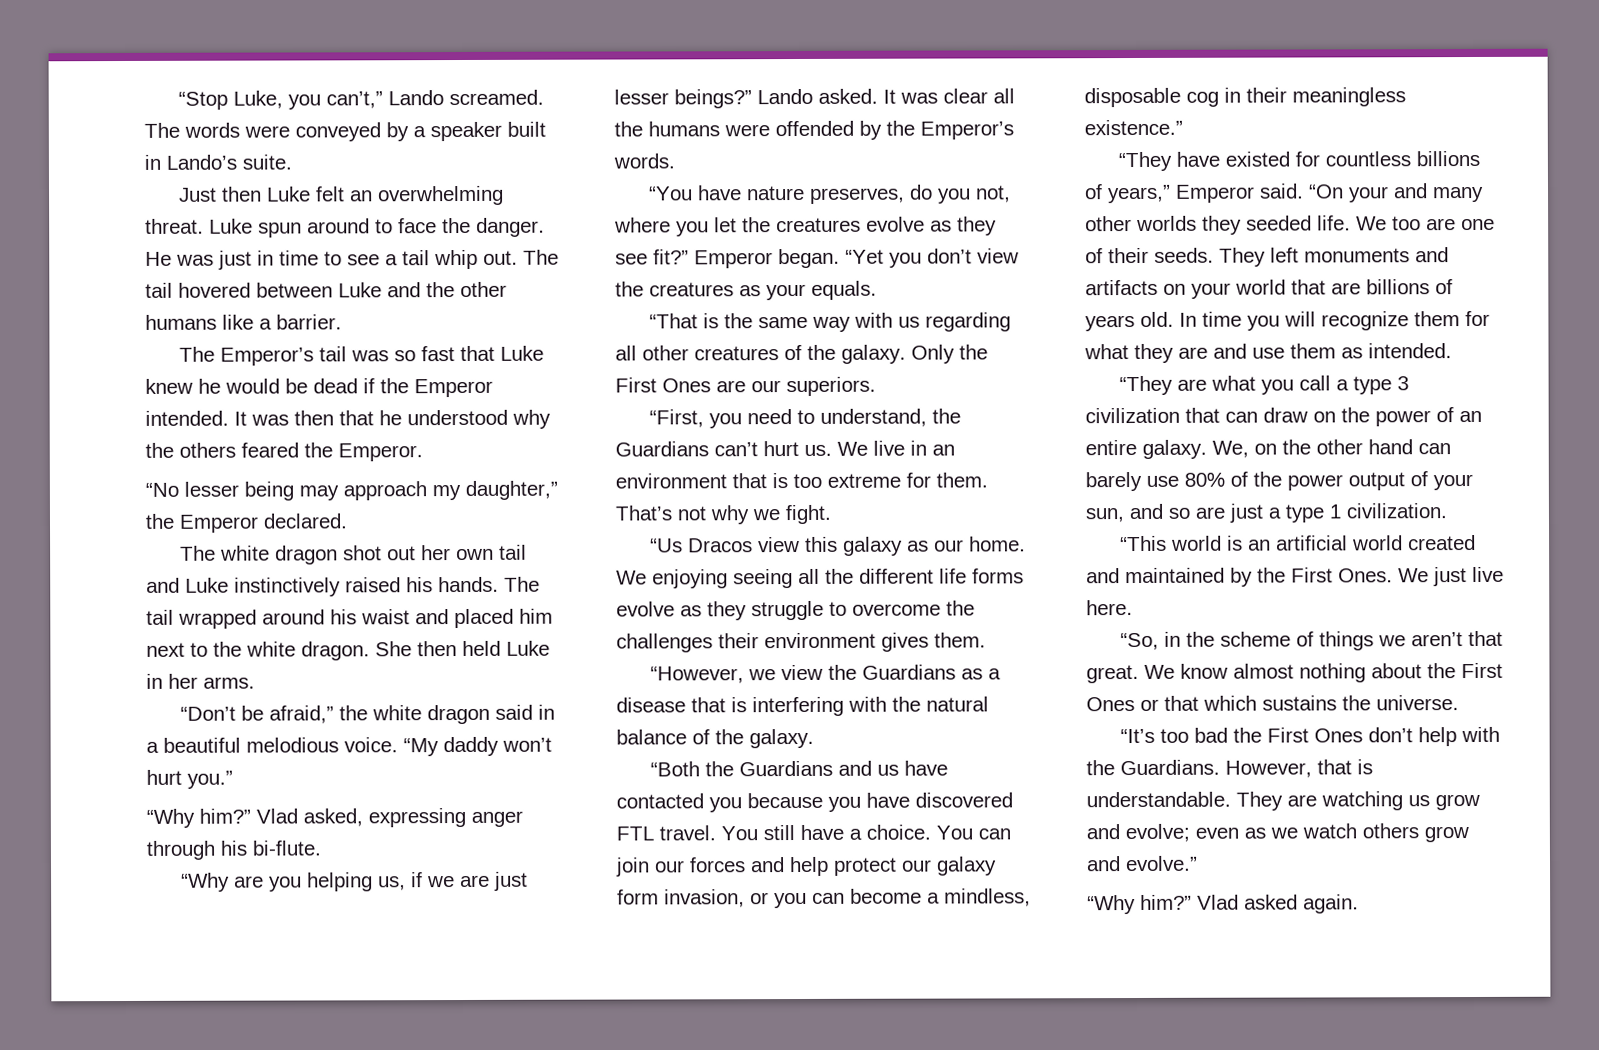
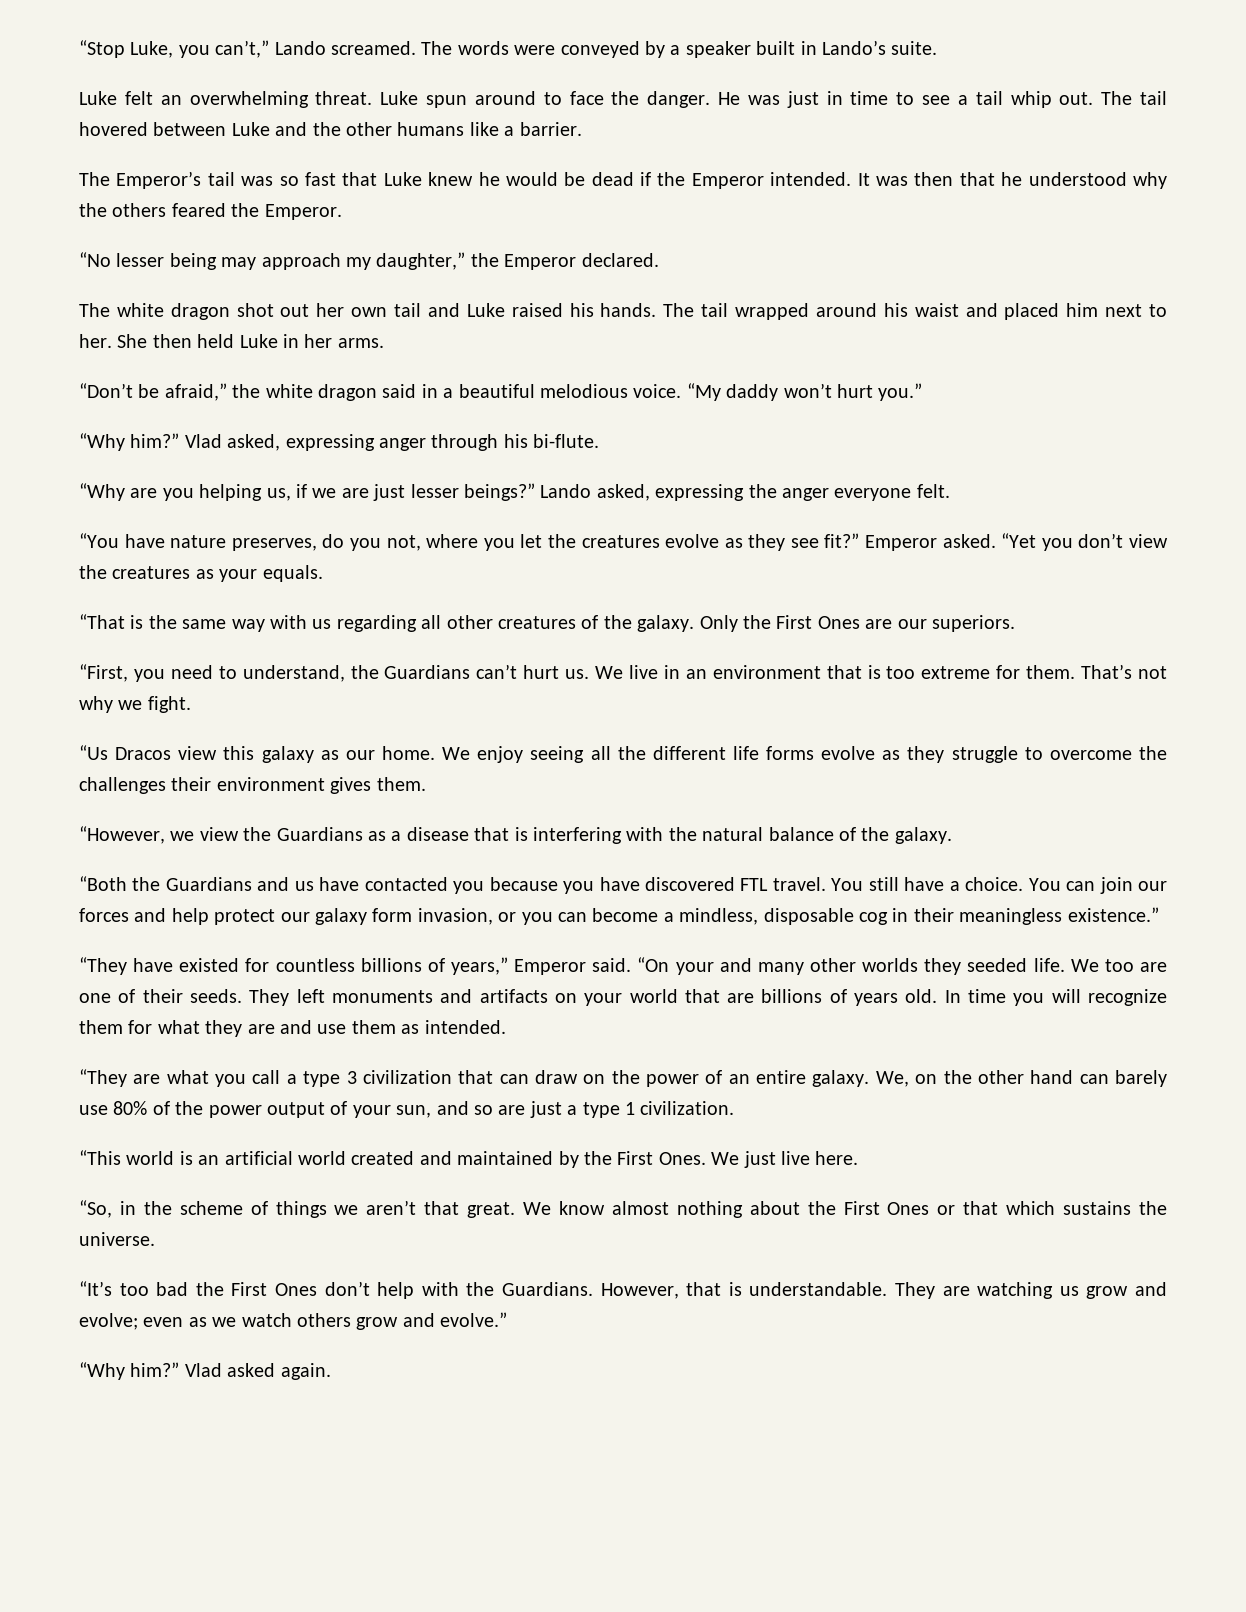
[178,186,263,202] Just then -> (938, 48) none
[234,577,341,597] instinctively -> (505, 310) none
[213,641,370,661] the white dragon. -> [79,334,112,348] her.
[818,88,1015,104] [614,120,1014,140] [613,153,675,169] asked. It was clear all the humans were offended by the Emperor’s words. -> [596,484,950,501] asked, expressing the anger everyone felt.
[778,248,840,269] began. -> [942,534,996,548] asked.
[652,569,728,589] enjoying -> [477,746,524,763] enjoy

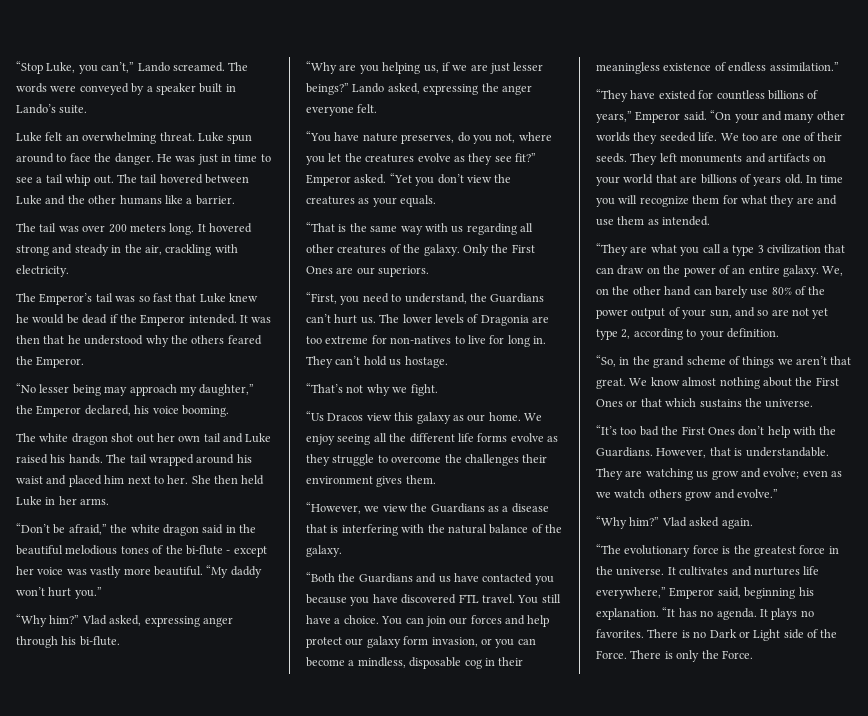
(582, 129) none -> [16,223,252,235] [16,244,238,256] [16,265,69,277] // The tail was over 200 meters long. It hovered strong and steady in the air, crackling with electricity.
[581,253,659,267] declared. -> [84,405,229,417] declared, his voice booming.
[443,388,454,398] a -> [239,524,256,533] the
[633,384,682,398] voice. -> [120,545,267,557] [16,566,203,578] tones of the bi-flute - except her voice was vastly more beautiful.
[595,664,1133,679] We live in an environment that is too extreme for them. That’s -> [379,314,549,326] [306,335,546,347] [306,356,448,368] [306,383,343,393] The lower levels of Dragonia are too extreme for non-natives to live for long in. They can’t hold us hostage. // “That’s
[1067,907,1159,922] existence.” -> [663,62,839,72] existence of endless assimilation.”
[529,1101,735,1118] [79,1150,859,1168] just a type 1 civilization. // “This world is an artificial world created and maintained by the First Ones. We just live here. -> [792,308,829,319] [596,328,779,340] not yet type 2, according to your definition.
(172, 1208) none -> [653,356,685,368] grand
(331, 1371) none -> [596,544,839,557] [596,566,820,576] [596,587,814,599] [596,607,814,620] [596,629,838,641] [596,650,753,662] // “The evolutionary force is the greatest force in the universe. It cultivates and nurtures life everywhere,” Emperor said, beginning his explanation. “It has no agenda. It plays no favorites. There is no Dark or Light side of the Force. There is only the Force.

